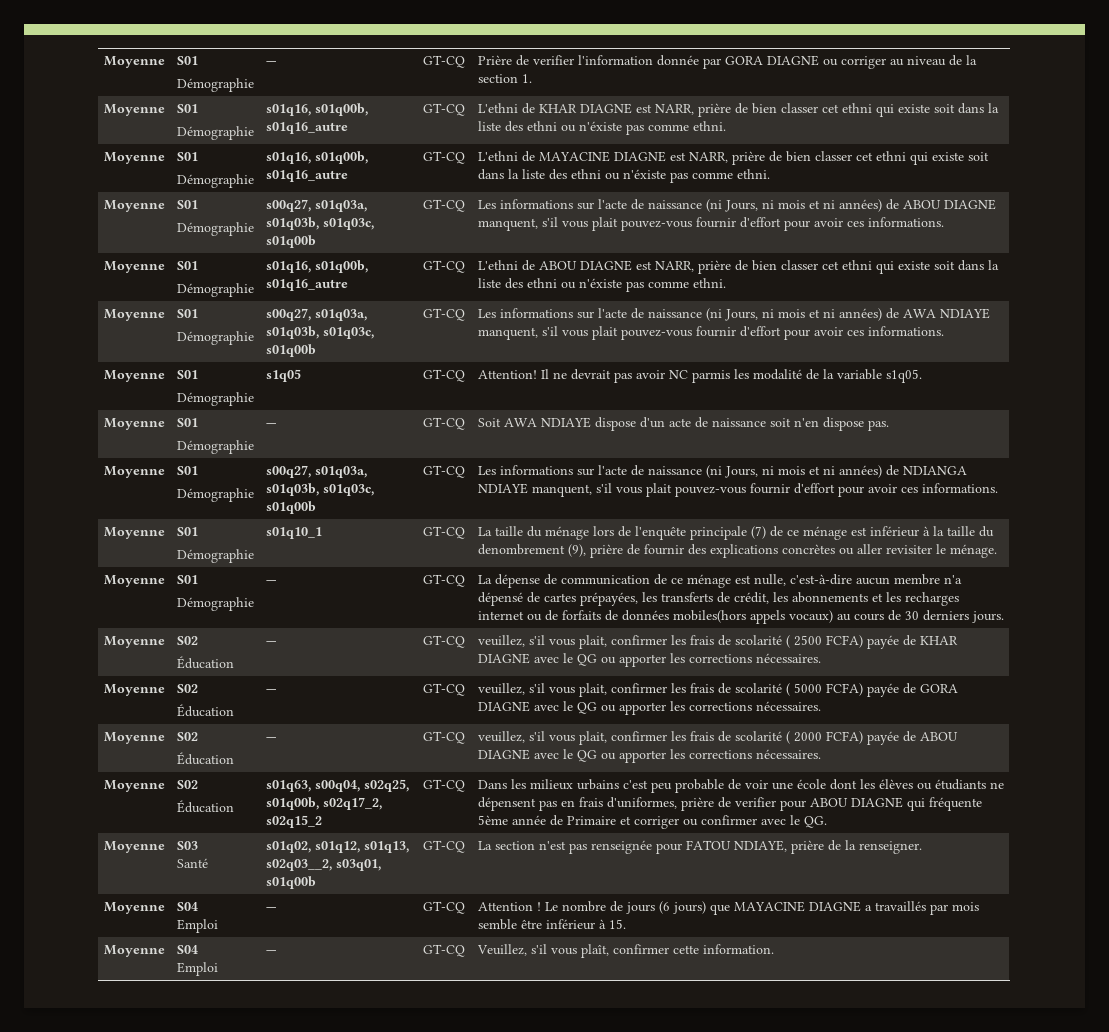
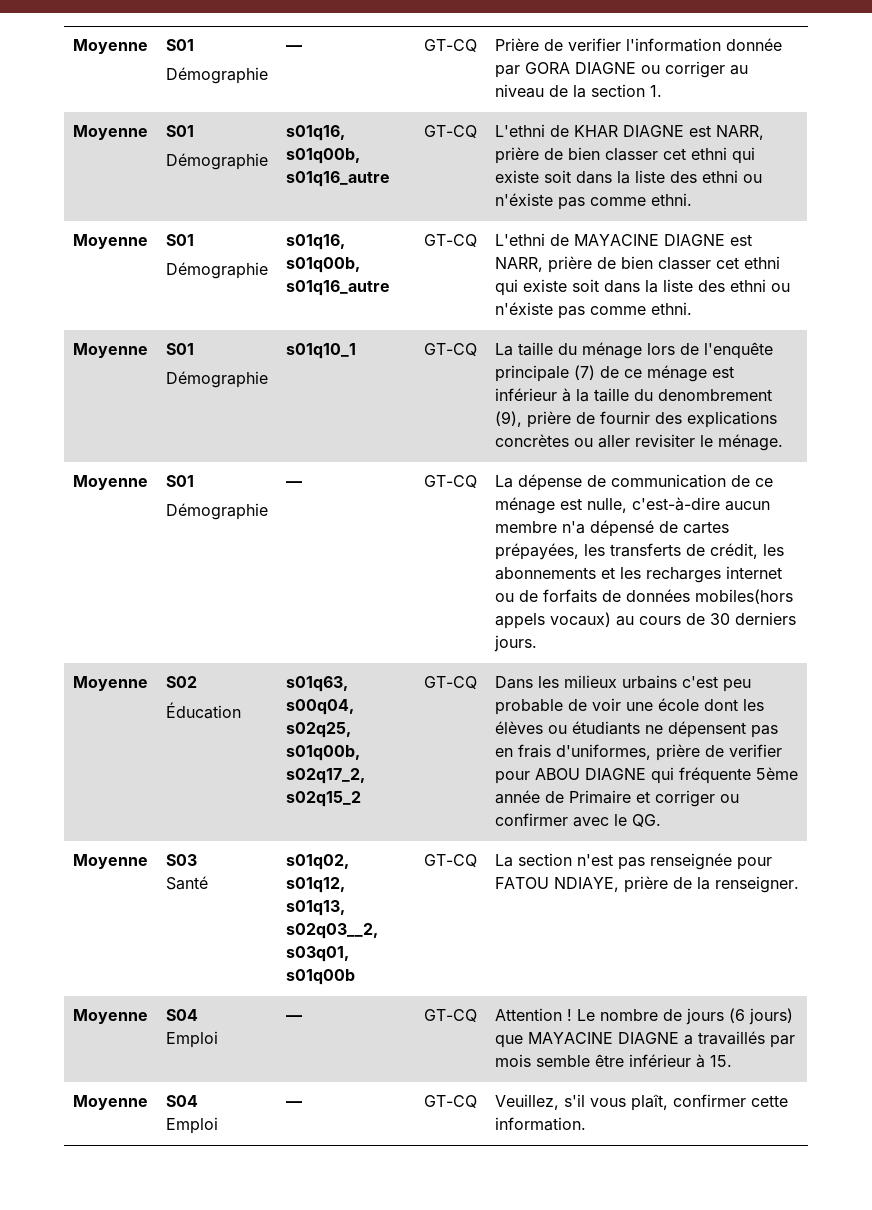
[176,222,254,236] [265,199,367,212] [265,217,374,230] [265,235,316,248] [422,199,465,212] [477,199,996,212] [477,217,944,231] [103,261,165,273] [176,261,198,270] [176,283,254,297] [265,260,368,273] [265,279,348,291] [422,260,465,273] [477,260,999,274] [477,278,726,292] [103,309,165,321] [176,309,198,318] [176,331,254,345] [265,308,367,321] [265,326,374,339] [265,344,316,357] [422,308,465,321] [477,308,990,321] [477,326,944,340] [103,370,165,382] [176,370,198,379] [176,392,254,406] [265,369,301,382] [422,369,465,382] [477,369,922,383] [103,418,165,430] [176,418,198,427] [176,440,254,454] [265,423,276,427] [422,417,465,430] [477,417,889,431] [103,466,165,478] [176,466,198,475] [176,488,254,502] [265,465,367,478] [265,483,374,496] [265,501,316,514] [422,465,465,478] [477,465,967,478] [477,483,998,497] [103,527,165,539] [176,527,198,536] // Démographie | s00q27, s01q03a, s01q03b, s01q03c, s01q00b | GT-CQ | Les informations sur l'acte de naissance (ni Jours, ni mois et ni années) de ABOU DIAGNE manquent, s'il vous plait pouvez-vous fournir d'effort pour avoir ces informations. // Moyenne | S01 // Démographie | s01q16, s01q00b, s01q16_autre | GT-CQ | L'ethni de ABOU DIAGNE est NARR, prière de bien classer cet ethni qui existe soit dans la liste des ethni ou n'éxiste pas comme ethni. // Moyenne | S01 // Démographie | s00q27, s01q03a, s01q03b, s01q03c, s01q00b | GT-CQ | Les informations sur l'acte de naissance (ni Jours, ni mois et ni années) de AWA NDIAYE manquent, s'il vous plait pouvez-vous fournir d'effort pour avoir ces informations. // Moyenne | S01 // Démographie | s1q05 | GT-CQ | Attention! Il ne devrait pas avoir NC parmis les modalité de la variable s1q05. // Moyenne | S01 // Démographie | — | GT-CQ | Soit AWA NDIAYE dispose d'un acte de naissance soit n'en dispose pas. // Moyenne | S01 // Démographie | s00q27, s01q03a, s01q03b, s01q03c, s01q00b | GT-CQ | Les informations sur l'acte de naissance (ni Jours, ni mois et ni années) de NDIANGA NDIAYE manquent, s'il vous plait pouvez-vous fournir d'effort pour avoir ces informations. // Moyenne | S01 -> (194, 349) none
[176,656,234,669] [265,641,276,645] [422,635,465,648] [477,635,958,649] [477,653,821,667] [103,684,165,696] [176,684,198,693] [176,704,234,717] [265,689,276,693] [422,683,465,696] [477,683,958,697] [477,701,821,715] [103,732,165,744] [176,732,198,741] [176,752,234,765] [265,737,276,741] [422,731,465,744] [477,731,958,745] [477,749,821,763] [103,780,165,792] [176,780,198,789] // Éducation | — | GT-CQ | veuillez, s'il vous plait, confirmer les frais de scolarité ( 2500 FCFA) payée de KHAR DIAGNE avec le QG ou apporter les corrections nécessaires. // Moyenne | S02 // Éducation | — | GT-CQ | veuillez, s'il vous plait, confirmer les frais de scolarité ( 5000 FCFA) payée de GORA DIAGNE avec le QG ou apporter les corrections nécessaires. // Moyenne | S02 // Éducation | — | GT-CQ | veuillez, s'il vous plait, confirmer les frais de scolarité ( 2000 FCFA) payée de ABOU DIAGNE avec le QG ou apporter les corrections nécessaires. // Moyenne | S02 -> (197, 682) none

